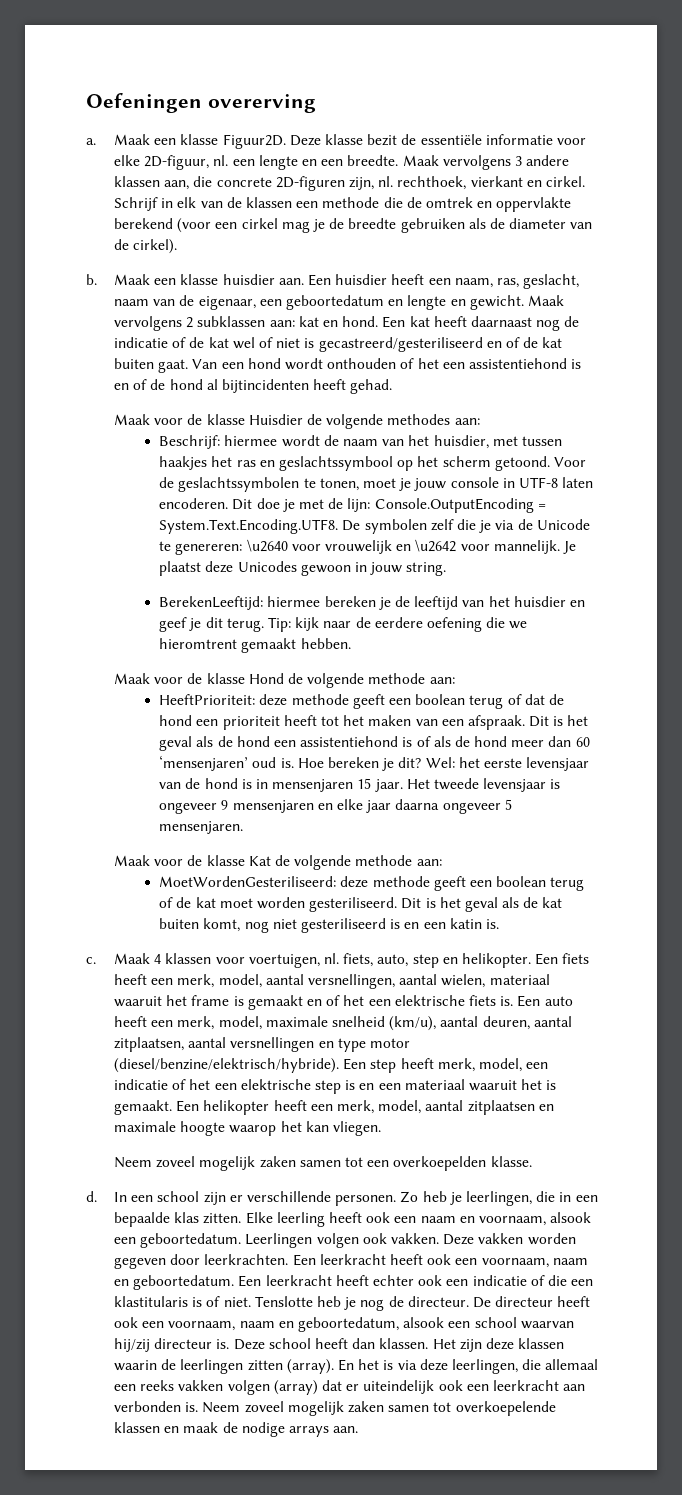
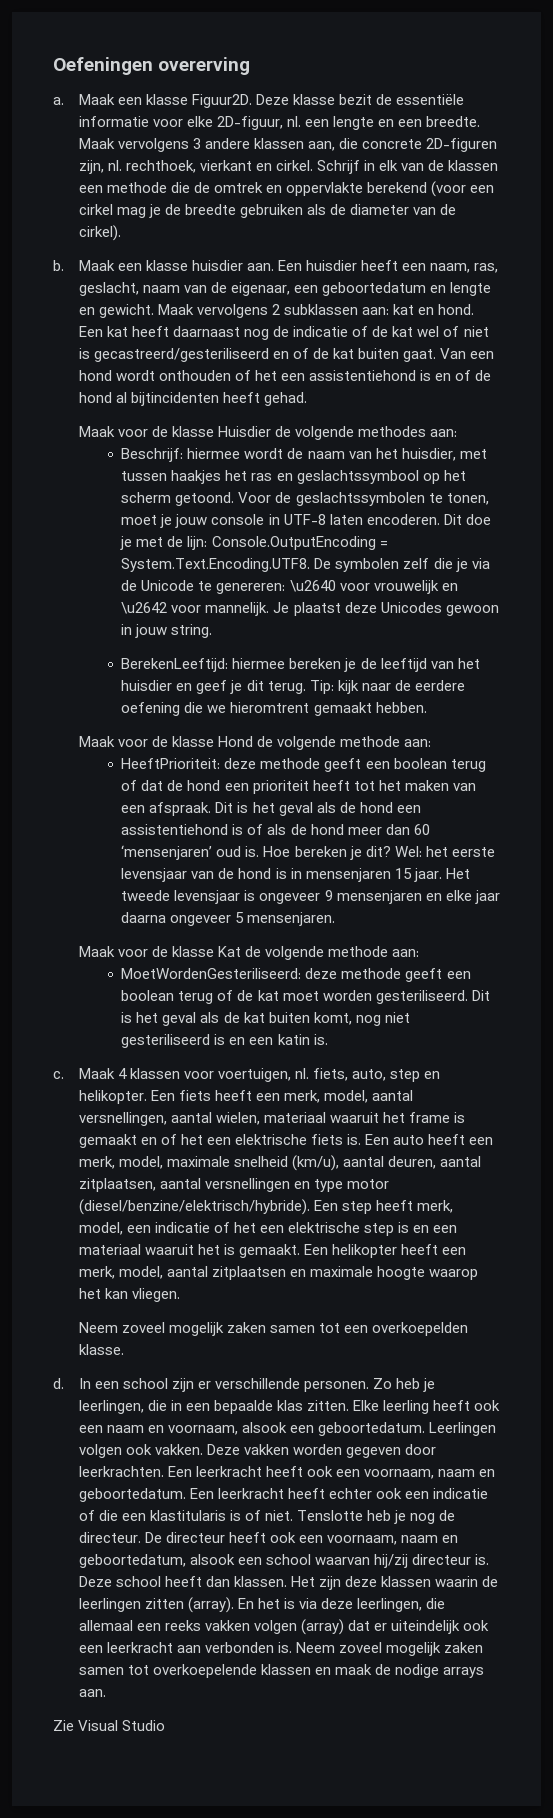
(359, 1429) none -> [53,1720,166,1731] // Zie Visual Studio

